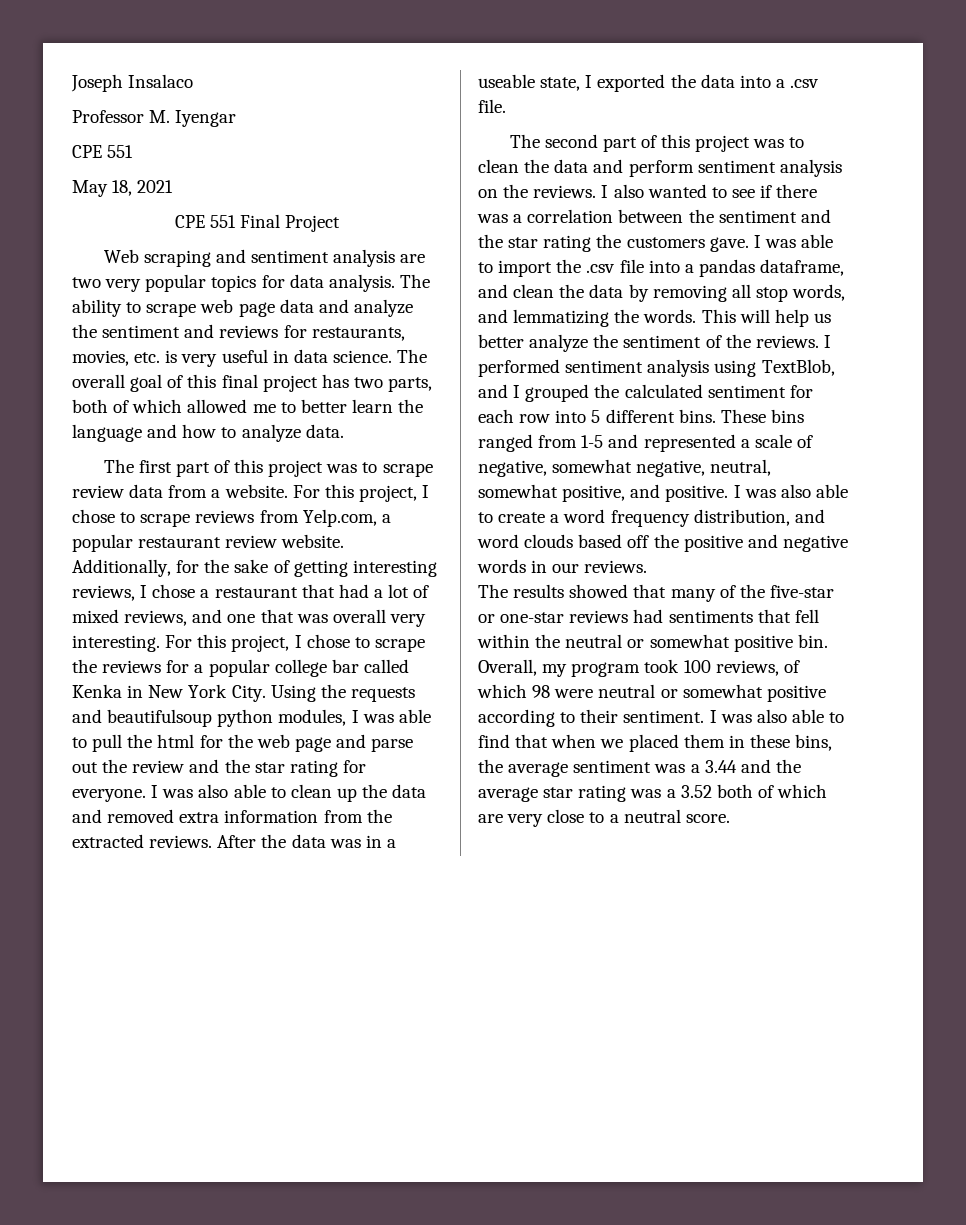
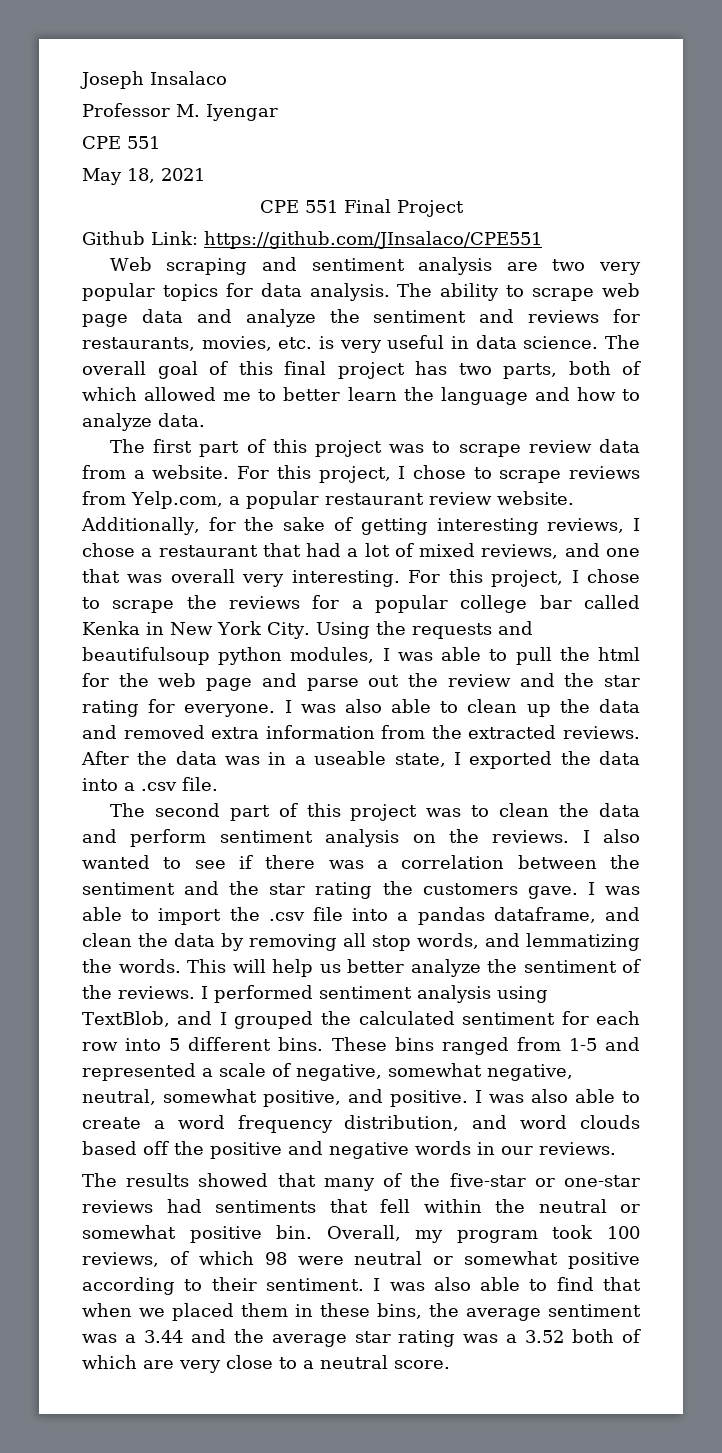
(341, 223) none -> [82,231,542,249] // Github Link: https://github.com/JInsalaco/CPE551

